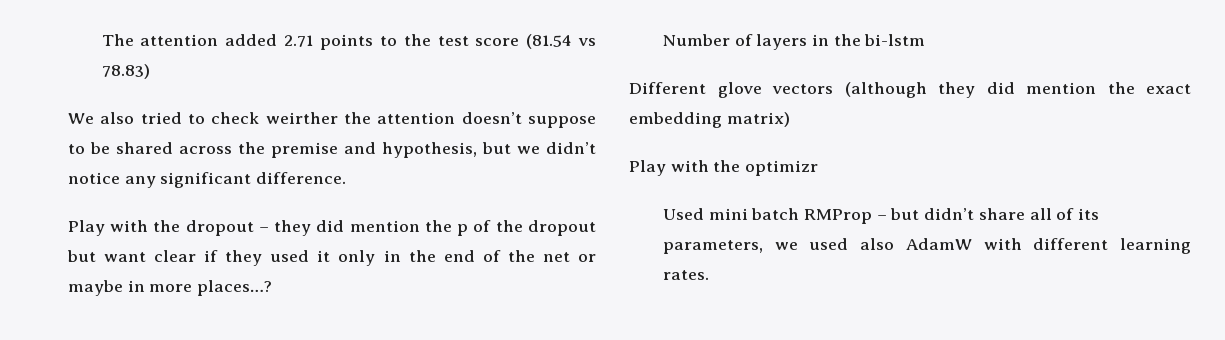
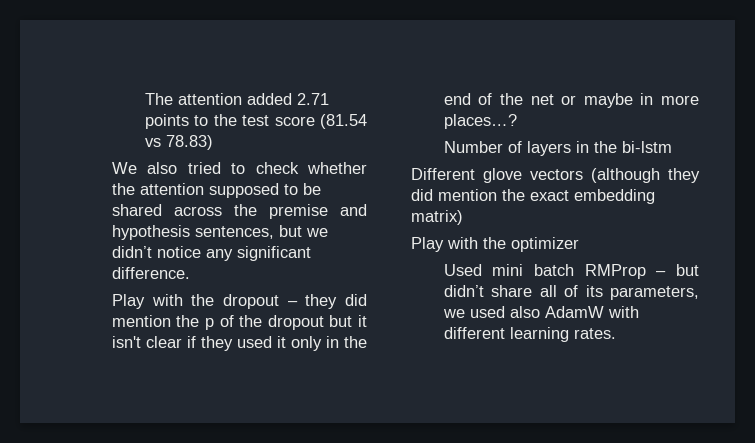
[265,112,338,124] weirther -> [307,162,367,174] whether
[461,112,596,128] doesn’t suppose -> [208,183,279,198] supposed
[381,142,477,158] hypothesis, -> [111,225,274,240] hypothesis sentences,
[103,252,146,262] want -> [358,315,367,327] [111,336,141,348] it isn't
[745,160,819,176] optimizr -> [511,237,579,252] optimizer

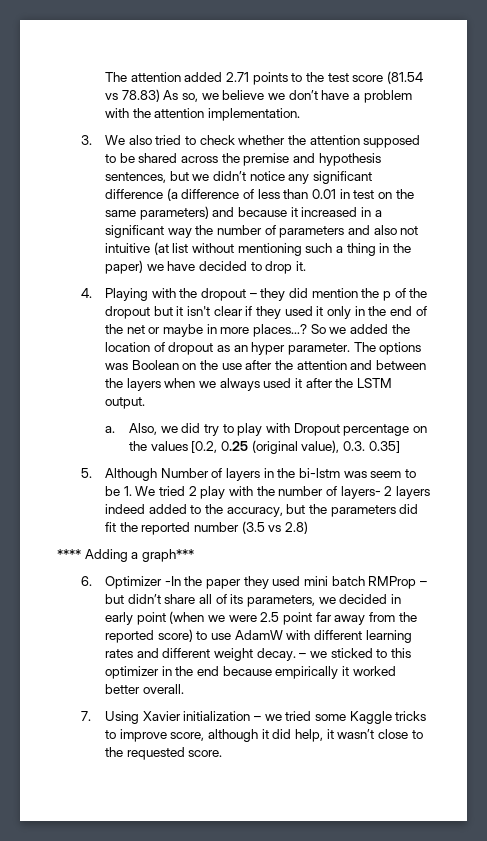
(213, 142) // -> [163,90,412,103] [105,108,301,121] [81,135,93,145] As so, we believe we don’t have a problem with the attention implementation. // 3.
[111,267,190,279] [111,294,145,309] difference. // Play -> [105,188,414,201] [105,206,382,220] [105,225,419,238] [105,242,411,256] [105,260,307,274] [81,288,149,301] difference (a difference of less than 0.01 in test on the same parameters) and because it increased in a significant way the number of parameters and also not intuitive (at list without mentioning such a thing in the paper) we have decided to drop it. // 4. Playing
(517, 121) // -> [310,324,410,334] [105,342,422,355] [105,360,426,370] [105,378,392,391] [105,397,146,409] [105,423,428,436] [129,440,400,454] [81,468,158,481] So we added the location of dropout as an hyper parameter. The options was Boolean on the use after the attention and between the layers when we always used it after the LSTM output. // a. Also, we did try to play with Dropout percentage on the values [0.2, 0.25 (original value), 0.3. 0.35] // 5. Although
[411,168,700,183] [411,189,655,204] [411,210,463,225] [411,237,579,252] [443,264,482,276] // Different glove vectors (although they did mention the exact embedding matrix) // Play with the optimizer // Used -> [343,469,416,478] [105,486,430,499] [105,504,419,517] [105,521,309,535] [57,549,194,562] [81,576,301,589] was seem to be 1. We tried 2 play with the number of layers- 2 layers indeed added to the accuracy, but the parameters did fit the reported number (3.5 vs 2.8) // **** Adding a graph*** // 6. Optimizer -In the paper they used
[469,306,639,318] [443,327,616,342] used also AdamW with different learning rates. -> [339,594,401,604] [105,611,417,625] [105,629,412,643] [105,648,411,661] [105,666,396,679] [105,684,184,694] [81,711,427,724] [105,729,423,742] [105,747,223,760] decided in early point (when we were 2.5 point far away from the reported score) to use AdamW with different learning rates and different weight decay. – we sticked to this optimizer in the end because empirically it worked better overall. // 7. Using Xavier initialization – we tried some Kaggle tricks to improve score, although it did help, it wasn’t close to the requested score.

